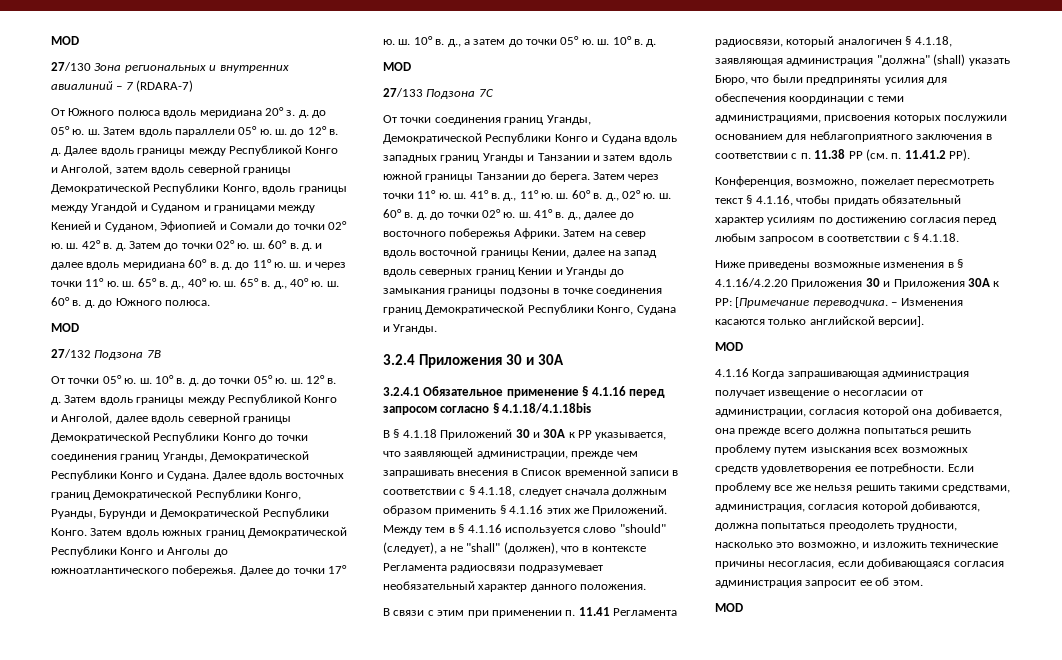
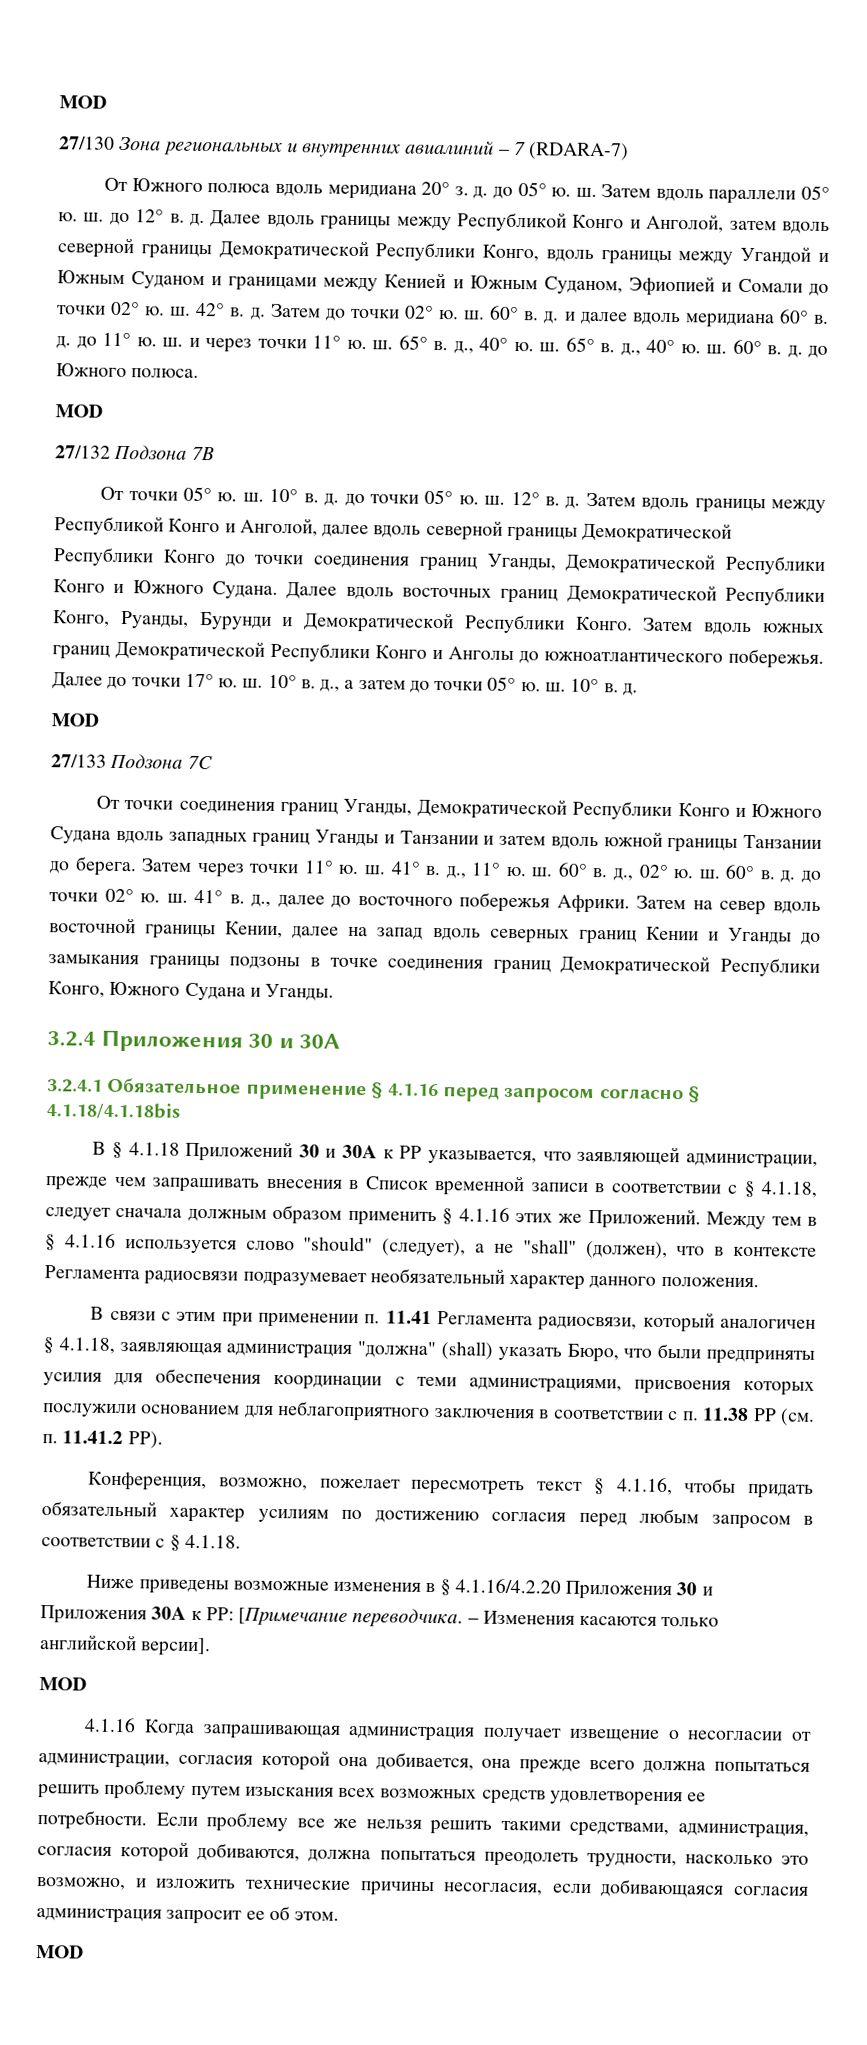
(148, 208) none -> [57,270,125,285] Южным
(102, 227) none -> [469,275,538,290] Южным
(164, 476) none -> [132,580,204,595] Южного
(599, 139) none -> [750,804,822,818] Южного
(634, 310) none -> [109,981,181,996] Южного

